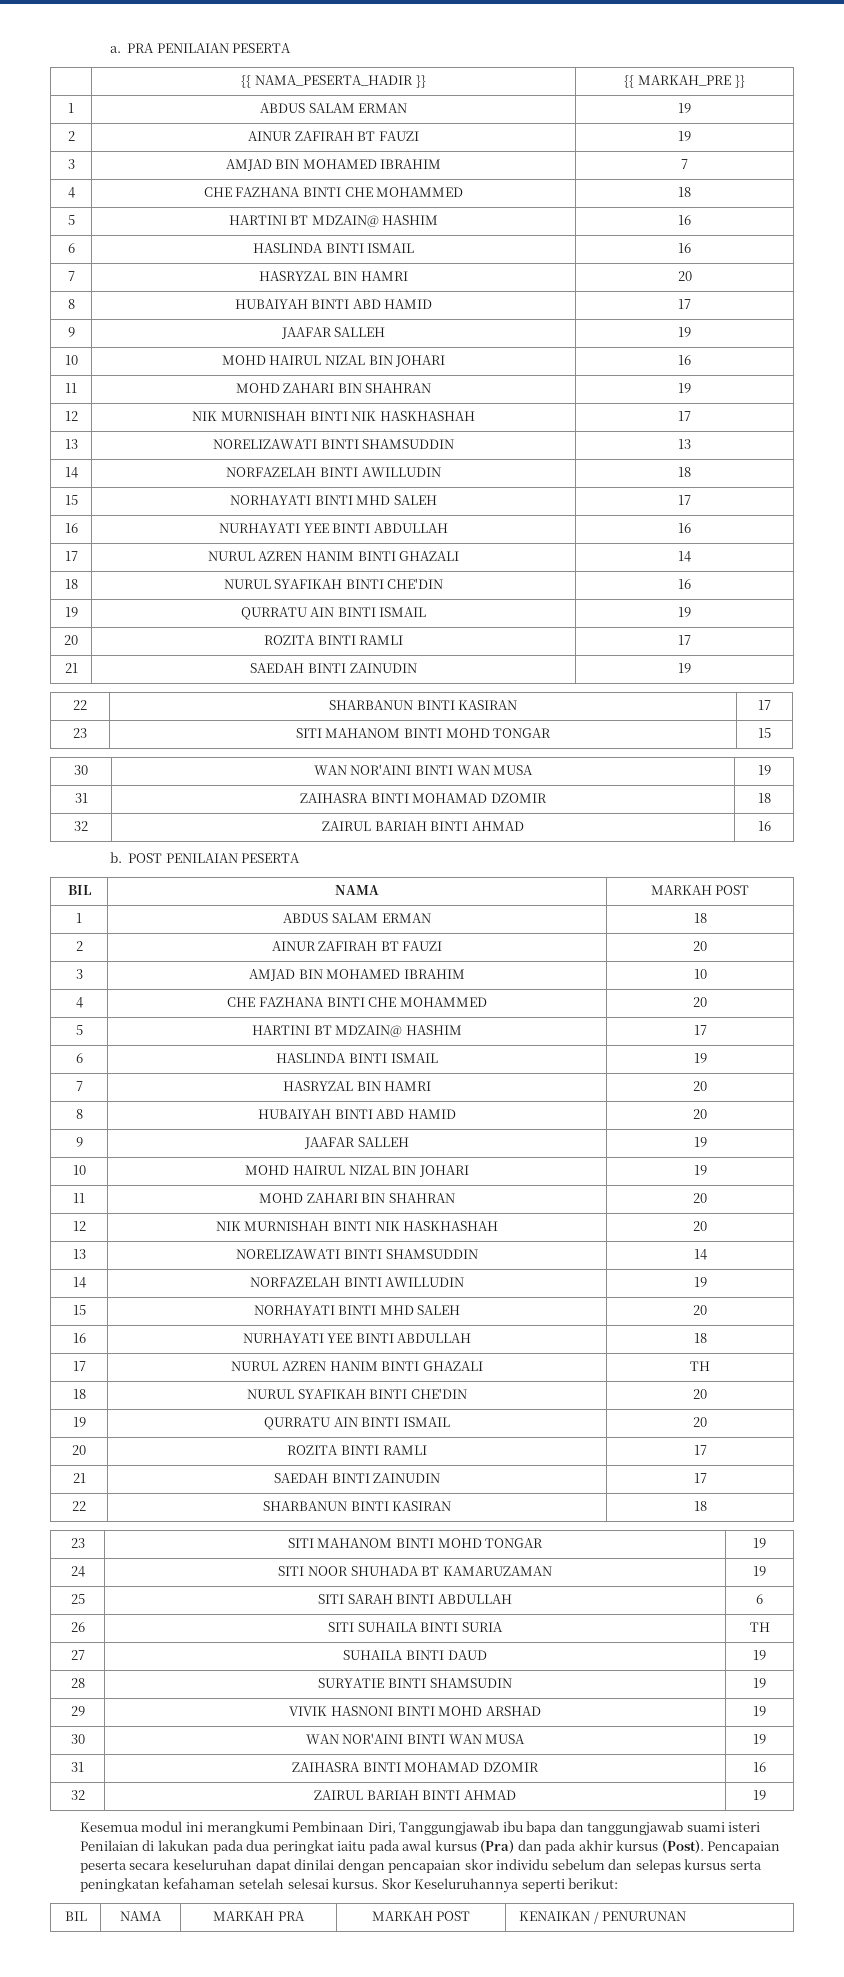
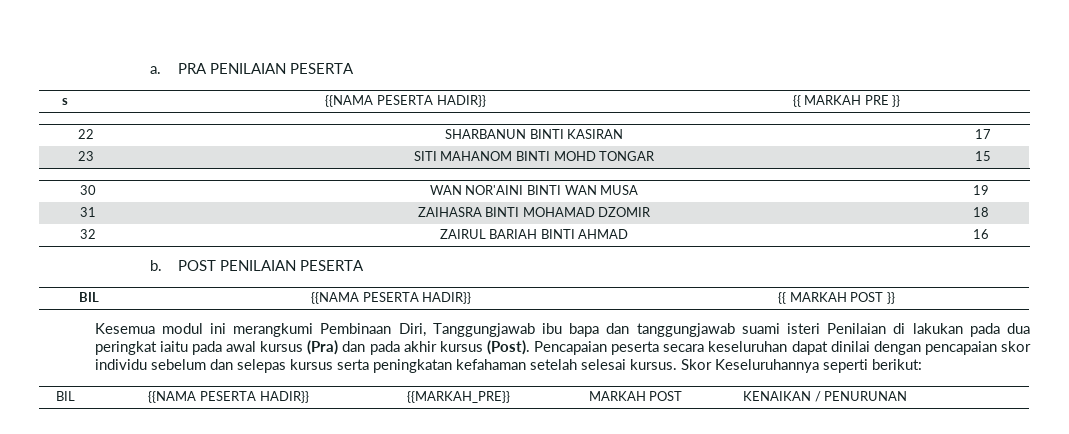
[241,75,426,88] [624,75,745,88] [68,103,74,113] [259,103,408,113] [678,103,691,113] [67,131,75,141] [248,131,419,141] [678,131,691,141] [67,159,75,169] [225,159,442,171] [681,159,688,169] [67,187,75,198] [203,187,464,197] [678,187,691,197] [67,215,75,225] [228,215,439,227] [678,215,691,225] [67,243,75,253] [252,243,415,253] [678,243,691,253] [67,271,75,281] [259,271,408,281] [677,271,692,281] [67,299,75,309] [234,299,433,309] [678,299,691,309] [67,327,75,337] [280,327,386,339] [678,327,691,337] [64,355,78,365] [221,355,446,367] [678,355,691,365] [65,383,77,393] [235,383,432,393] [678,383,691,393] [64,411,78,421] [192,411,475,421] [678,411,691,421] [64,439,78,449] [212,439,455,449] [678,439,691,449] [64,467,78,478] [226,467,441,477] [678,467,691,477] [64,495,78,505] [230,495,437,505] [678,495,691,505] [64,523,78,533] [219,523,448,533] [678,523,691,533] [64,551,78,561] [207,551,460,561] [678,551,691,562] [64,579,78,589] [223,578,444,589] [678,579,691,589] [64,607,78,617] [240,607,427,620] [678,607,691,617] [64,635,78,645] [263,635,404,645] [678,635,691,645] [64,663,78,673] [250,663,417,673] [678,663,691,673] | {{ NAMA_PESERTA_HADIR }} | {{ MARKAH_PRE }} // 1 | ABDUS SALAM ERMAN | 19 // 2 | AINUR ZAFIRAH BT FAUZI | 19 // 3 | AMJAD BIN MOHAMED IBRAHIM | 7 // 4 | CHE FAZHANA BINTI CHE MOHAMMED | 18 // 5 | HARTINI BT MDZAIN@ HASHIM | 16 // 6 | HASLINDA BINTI ISMAIL | 16 // 7 | HASRYZAL BIN HAMRI | 20 // 8 | HUBAIYAH BINTI ABD HAMID | 17 // 9 | JAAFAR SALLEH | 19 // 10 | MOHD HAIRUL NIZAL BIN JOHARI | 16 // 11 | MOHD ZAHARI BIN SHAHRAN | 19 // 12 | NIK MURNISHAH BINTI NIK HASKHASHAH | 17 // 13 | NORELIZAWATI BINTI SHAMSUDDIN | 13 // 14 | NORFAZELAH BINTI AWILLUDIN | 18 // 15 | NORHAYATI BINTI MHD SALEH | 17 // 16 | NURHAYATI YEE BINTI ABDULLAH | 16 // 17 | NURUL AZREN HANIM BINTI GHAZALI | 14 // 18 | NURUL SYAFIKAH BINTI CHE'DIN | 16 // 19 | QURRATU AIN BINTI ISMAIL | 19 // 20 | ROZITA BINTI RAMLI | 17 // 21 | SAEDAH BINTI ZAINUDIN | 19 -> [62,98,69,105] [325,95,486,107] [792,95,901,107] s | {{NAMA PESERTA HADIR}} | {{ MARKAH PRE }}
[335,885,379,895] [650,885,750,895] [76,913,82,923] [283,913,431,923] [693,913,707,923] [75,941,83,951] [271,941,443,951] [693,941,707,951] [75,969,83,979] [249,969,465,981] [693,969,707,979] [75,997,83,1008] [227,997,487,1007] [693,997,707,1007] [75,1025,83,1035] [252,1025,462,1037] [693,1025,707,1035] [75,1053,83,1063] [276,1053,438,1063] [693,1053,707,1063] [75,1081,83,1091] [282,1081,432,1091] [693,1081,707,1091] [75,1109,83,1119] [258,1109,456,1119] [693,1109,707,1119] [75,1137,83,1147] [304,1137,409,1149] [693,1137,707,1147] [72,1165,86,1175] [245,1165,469,1177] [693,1165,707,1175] [73,1193,85,1203] [259,1193,455,1203] [693,1193,707,1203] [72,1221,86,1231] [215,1221,499,1231] [693,1221,707,1231] [72,1249,86,1259] [236,1249,478,1259] [693,1249,707,1260] [72,1277,86,1288] [249,1277,465,1287] [693,1277,707,1287] [72,1305,86,1315] [253,1305,461,1315] [693,1305,707,1315] [72,1333,86,1343] [242,1333,472,1343] [693,1333,707,1343] [72,1361,86,1371] [231,1361,483,1371] [690,1361,710,1371] [72,1389,86,1399] [247,1388,467,1399] [693,1389,707,1399] [72,1417,86,1427] [264,1417,450,1430] [693,1417,707,1427] [72,1445,86,1455] [287,1445,427,1455] [693,1445,707,1455] [72,1473,86,1483] [273,1473,441,1483] [693,1473,707,1483] [72,1501,86,1511] [262,1501,452,1511] [693,1501,707,1511] [70,1538,85,1548] [287,1538,544,1548] [753,1538,766,1548] [70,1566,85,1577] [278,1566,552,1576] [753,1566,766,1576] [70,1594,85,1604] [318,1594,512,1604] [756,1594,763,1604] [70,1622,85,1632] [328,1622,503,1632] [749,1622,770,1632] [70,1650,85,1660] [343,1650,487,1660] [753,1650,766,1660] [70,1678,85,1688] [318,1678,512,1688] [753,1678,766,1688] [70,1706,85,1716] [289,1706,541,1716] [753,1706,766,1716] [70,1734,85,1744] [305,1733,526,1744] [753,1734,766,1744] [71,1762,84,1772] [292,1762,539,1772] [753,1762,766,1772] [70,1790,85,1800] [314,1790,516,1800] [753,1790,766,1800] NAMA | MARKAH POST // 1 | ABDUS SALAM ERMAN | 18 // 2 | AINUR ZAFIRAH BT FAUZI | 20 // 3 | AMJAD BIN MOHAMED IBRAHIM | 10 // 4 | CHE FAZHANA BINTI CHE MOHAMMED | 20 // 5 | HARTINI BT MDZAIN@ HASHIM | 17 // 6 | HASLINDA BINTI ISMAIL | 19 // 7 | HASRYZAL BIN HAMRI | 20 // 8 | HUBAIYAH BINTI ABD HAMID | 20 // 9 | JAAFAR SALLEH | 19 // 10 | MOHD HAIRUL NIZAL BIN JOHARI | 19 // 11 | MOHD ZAHARI BIN SHAHRAN | 20 // 12 | NIK MURNISHAH BINTI NIK HASKHASHAH | 20 // 13 | NORELIZAWATI BINTI SHAMSUDDIN | 14 // 14 | NORFAZELAH BINTI AWILLUDIN | 19 // 15 | NORHAYATI BINTI MHD SALEH | 20 // 16 | NURHAYATI YEE BINTI ABDULLAH | 18 // 17 | NURUL AZREN HANIM BINTI GHAZALI | TH // 18 | NURUL SYAFIKAH BINTI CHE'DIN | 20 // 19 | QURRATU AIN BINTI ISMAIL | 20 // 20 | ROZITA BINTI RAMLI | 17 // 21 | SAEDAH BINTI ZAINUDIN | 17 // 22 | SHARBANUN BINTI KASIRAN | 18 // 23 | SITI MAHANOM BINTI MOHD TONGAR | 19 // 24 | SITI NOOR SHUHADA BT KAMARUZAMAN | 19 // 25 | SITI SARAH BINTI ABDULLAH | 6 // 26 | SITI SUHAILA BINTI SURIA | TH // 27 | SUHAILA BINTI DAUD | 19 // 28 | SURYATIE BINTI SHAMSUDIN | 19 // 29 | VIVIK HASNONI BINTI MOHD ARSHAD | 19 // 30 | WAN NOR'AINI BINTI WAN MUSA | 19 // 31 | ZAIHASRA BINTI MOHAMAD DZOMIR | 16 // 32 | ZAIRUL BARIAH BINTI AHMAD | 19 -> [310,292,472,304] [778,292,895,304] {{NAMA PESERTA HADIR}} | {{ MARKAH POST }}
[120,1911,162,1921] [213,1911,305,1921] NAMA | MARKAH PRA -> [148,391,309,403] [407,391,510,403] {{NAMA PESERTA HADIR}} | {{MARKAH_PRE}}

